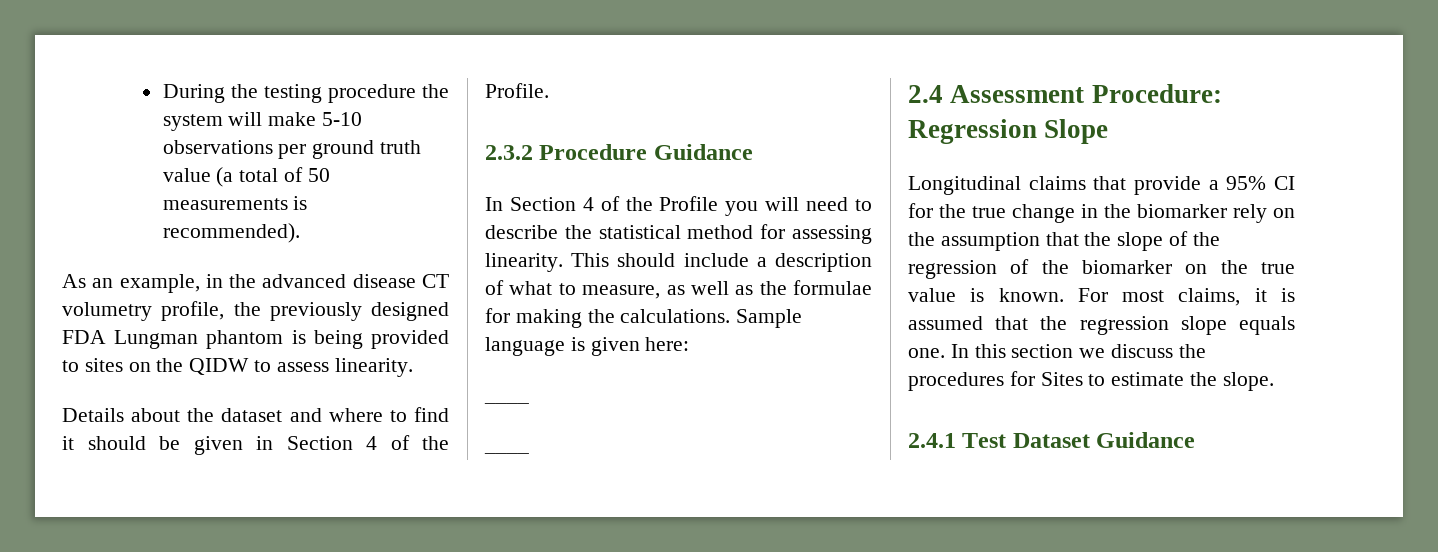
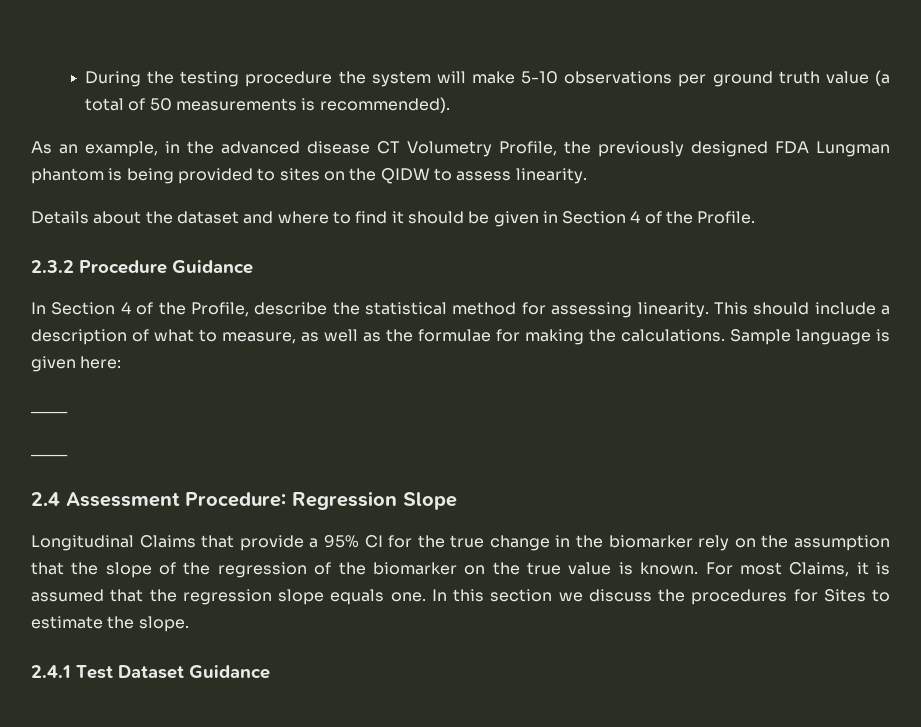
[62,301,225,321] volumetry profile, -> [407,141,557,157] Volumetry Profile,
[659,196,872,216] Profile you will need to -> [190,302,249,317] Profile,
[1028,176,1086,190] claims -> [139,535,196,548] Claims
[1178,288,1241,306] claims, -> [789,562,850,577] Claims,

